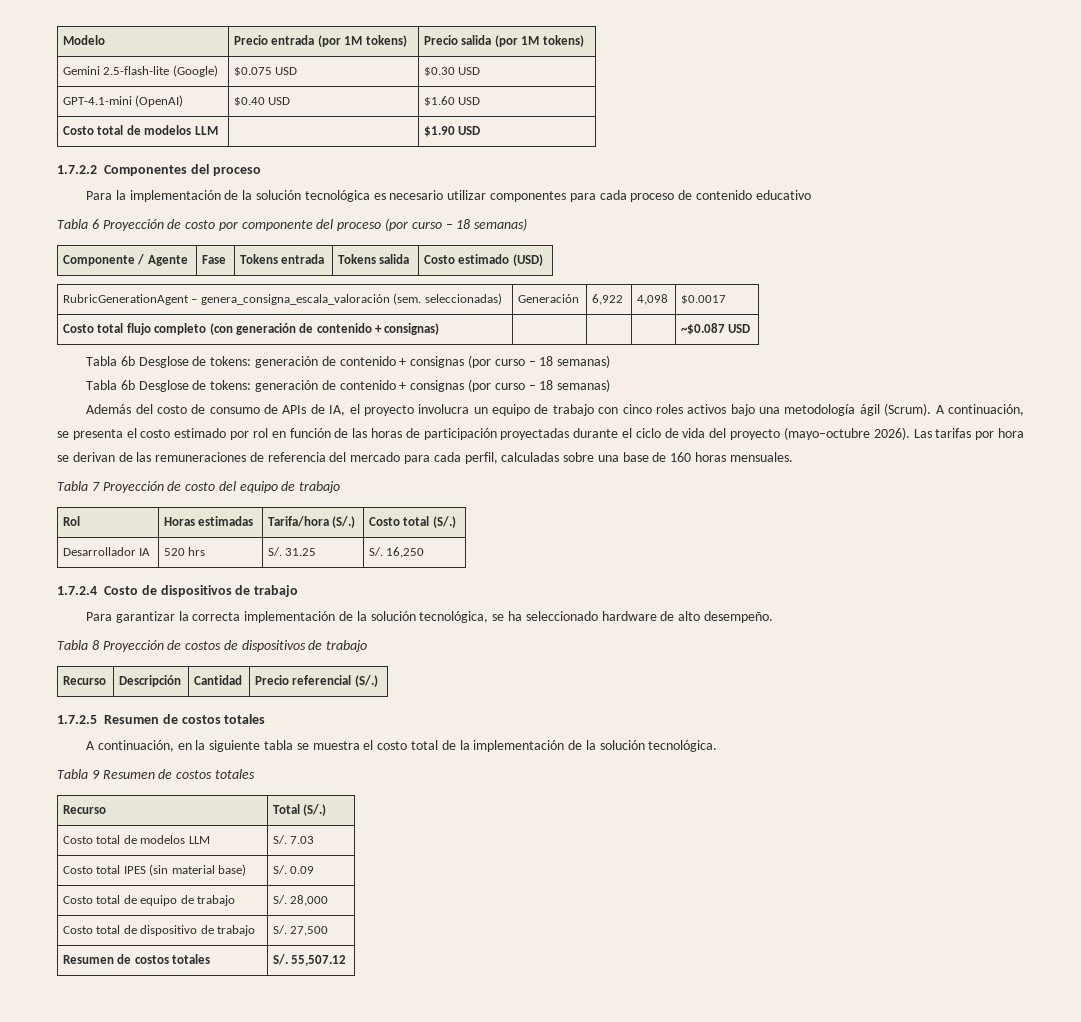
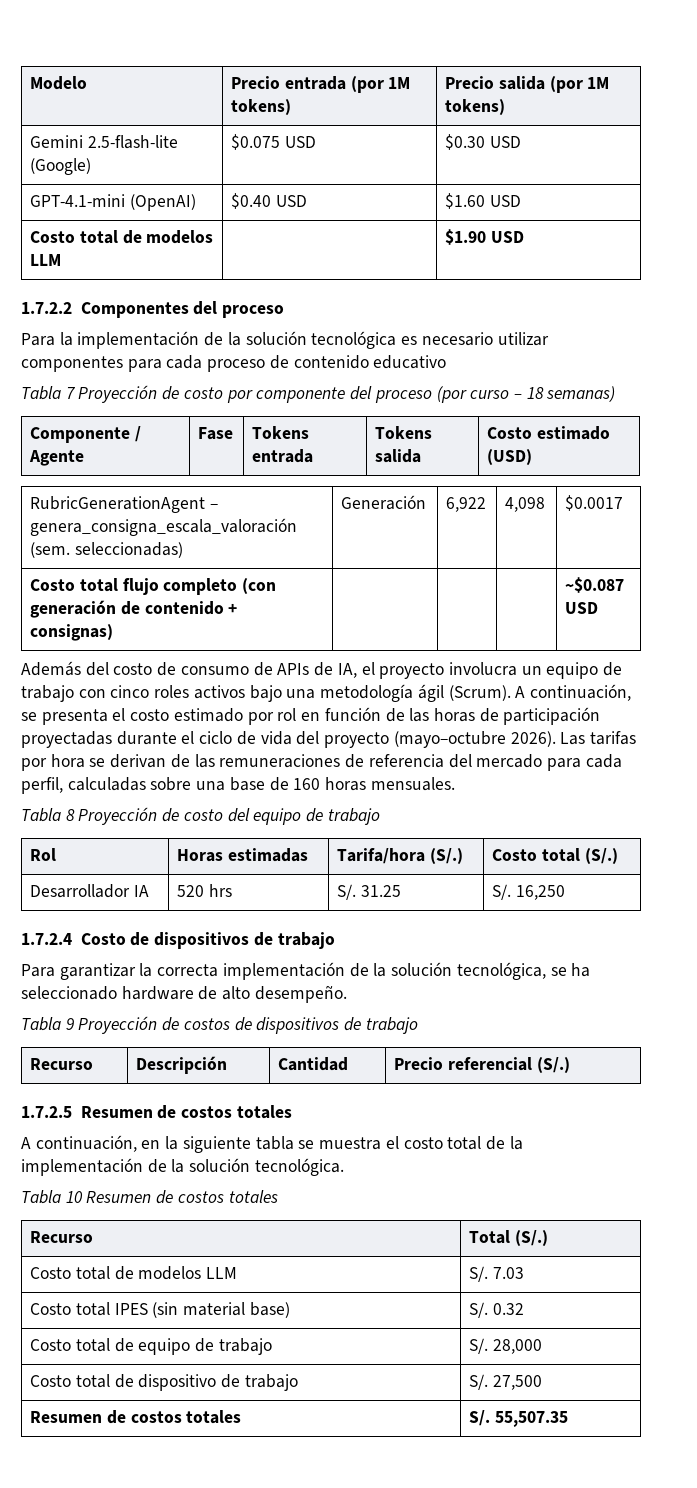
[91,219,99,229] 6 -> [65,387,76,399] 7
[86,355,611,368] [86,379,611,392] // Tabla 6b Desglose de tokens: generación de contenido + consignas (por curso – 18 semanas) // Tabla 6b Desglose de tokens: generación de contenido + consignas (por curso – 18 semanas) -> (599, 608) none
[91,482,100,491] 7 -> [65,809,75,821] 8
[91,640,99,650] 8 -> [65,1018,74,1030] 9
[91,770,100,779] 9 -> [65,1191,83,1203] 10
[290,866,315,874] 0.09 -> [493,1303,525,1315] 0.32
[291,955,347,966] 55,507.12 -> [495,1411,569,1427] 55,507.35

